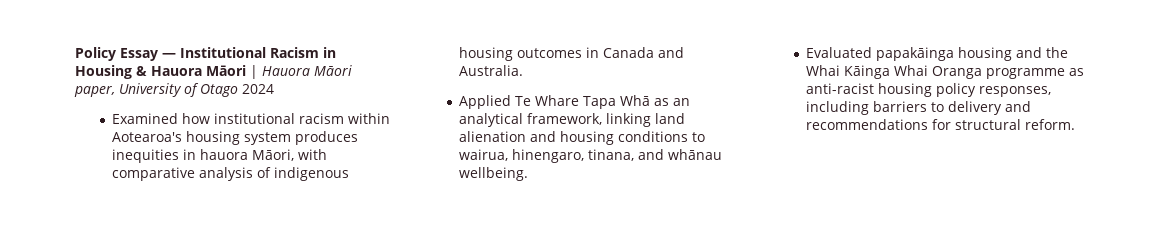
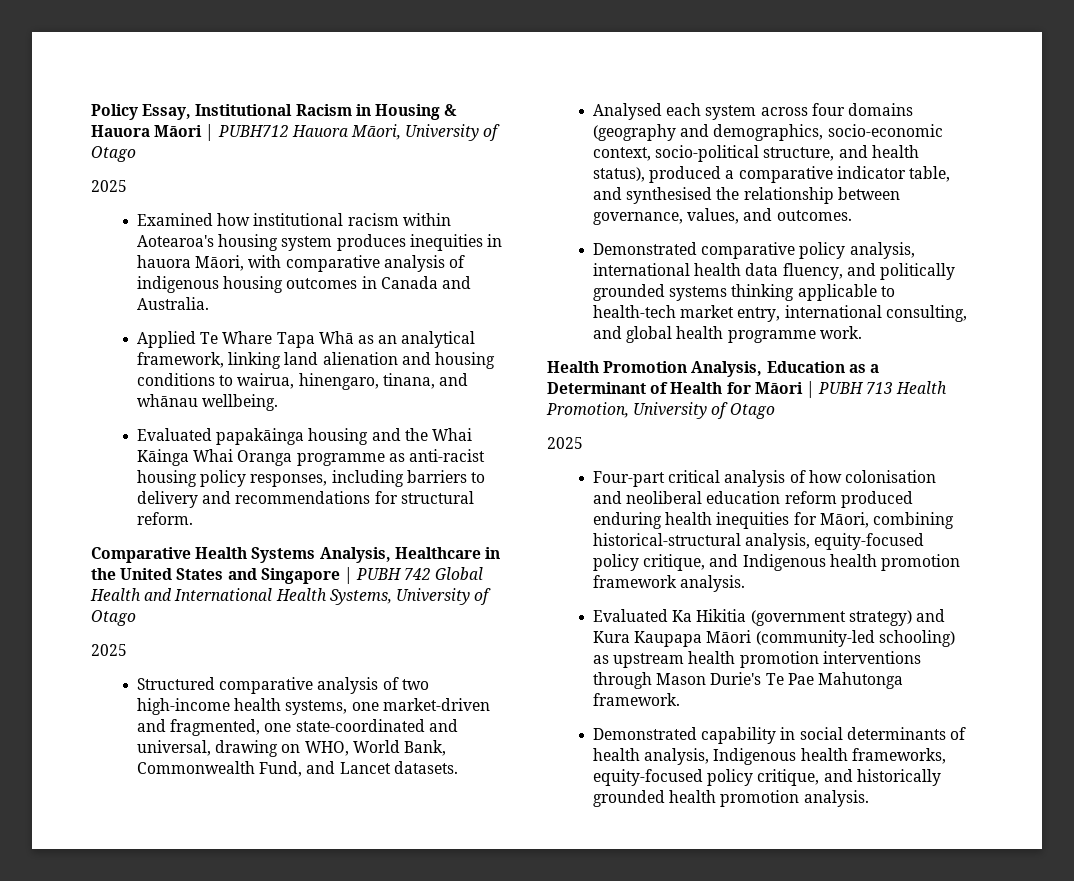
[120,48,176,61] Essay — -> [142,104,192,120] Essay,
[262,65,352,76] [74,83,274,97] Hauora Māori paper, University of Otago 2024 -> [217,124,501,141] [91,146,136,162] [91,180,127,192] PUBH712 Hauora Māori, University of Otago // 2025
(1076, 124) none -> [91,547,500,563] [91,567,484,584] [90,588,492,605] [91,610,136,626] [91,644,127,656] [137,677,429,694] [137,698,490,715] [137,719,458,736] [137,740,446,757] [137,761,458,777] [593,103,913,120] [593,124,943,141] [593,145,919,162] [593,166,950,183] [593,187,900,204] [593,208,852,225] [593,242,915,259] [593,263,955,280] [593,284,895,301] [593,305,967,322] [593,326,862,343] [547,361,879,377] [547,381,948,398] [546,402,775,419] [547,437,583,449] [593,470,936,487] [593,491,913,508] [593,512,954,529] [593,533,925,550] [593,554,960,571] [593,575,746,592] [593,609,945,626] [593,630,955,647] [593,651,921,668] [593,672,903,689] [593,693,681,706] [593,727,966,744] [593,748,946,765] [593,769,941,786] [593,790,869,807] // Comparative Health Systems Analysis, Healthcare in the United States and Singapore | PUBH 742 Global Health and International Health Systems, University of Otago // 2025 // Structured comparative analysis of two high-income health systems, one market-driven and fragmented, one state-coordinated and universal, drawing on WHO, World Bank, Commonwealth Fund, and Lancet datasets. // Analysed each system across four domains (geography and demographics, socio-economic context, socio-political structure, and health status), produced a comparative indicator table, and synthesised the relationship between governance, values, and outcomes. // Demonstrated comparative policy analysis, international health data fluency, and politically grounded systems thinking applicable to health-tech market entry, international consulting, and global health programme work. // Health Promotion Analysis, Education as a Determinant of Health for Māori | PUBH 713 Health Promotion, University of Otago // 2025 // Four-part critical analysis of how colonisation and neoliberal education reform produced enduring health inequities for Māori, combining historical-structural analysis, equity-focused policy critique, and Indigenous health promotion framework analysis. // Evaluated Ka Hikitia (government strategy) and Kura Kaupapa Māori (community-led schooling) as upstream health promotion interventions through Mason Durie's Te Pae Mahutonga framework. // Demonstrated capability in social determinants of health analysis, Indigenous health frameworks, equity-focused policy critique, and historically grounded health promotion analysis.

